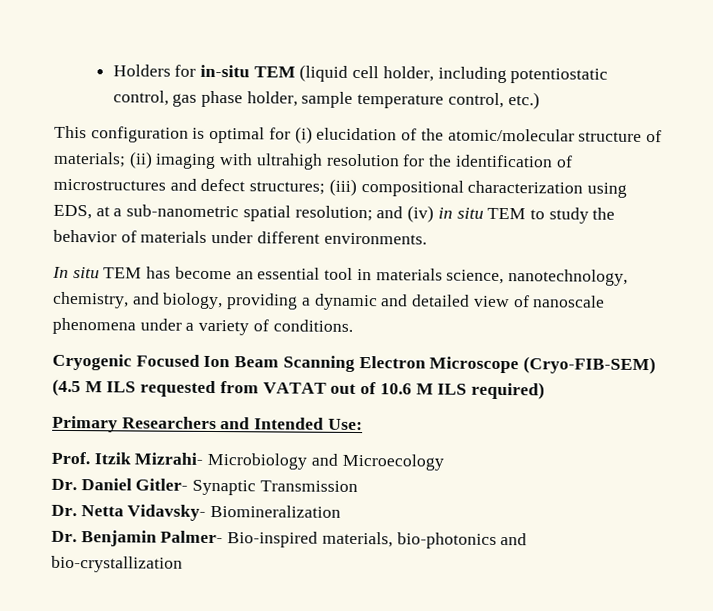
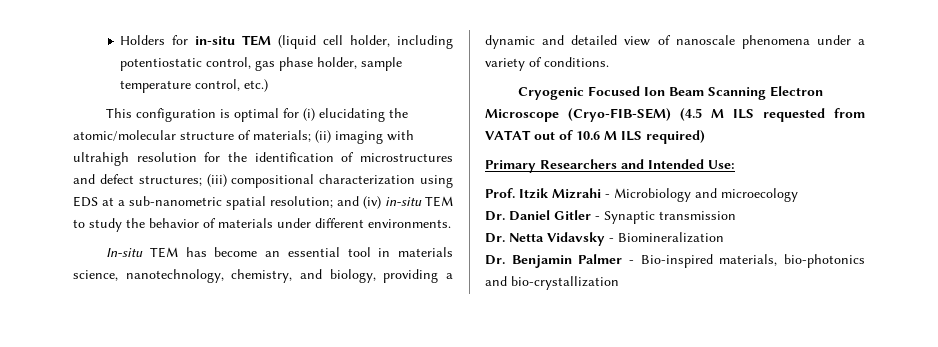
[316,127,418,141] elucidation of -> [319,108,386,122] elucidating
[53,204,92,220] EDS, -> [73,196,98,207] EDS
[437,207,484,219] in situ -> [385,197,422,206] in-situ
[52,266,100,279] In situ -> [106,248,144,257] In-situ
[134,452,204,465] Mizrahi- -> [552,188,610,199] Mizrahi -
[341,453,444,471] Microecology -> [721,188,798,202] microecology
[135,478,358,496] Gitler- Synaptic Transmission -> [554,210,736,224] Gitler - Synaptic transmission
[127,504,207,521] Vidavsky- -> [547,232,614,246] Vidavsky -
[160,530,224,544] Palmer- -> [578,254,634,264] Palmer -

